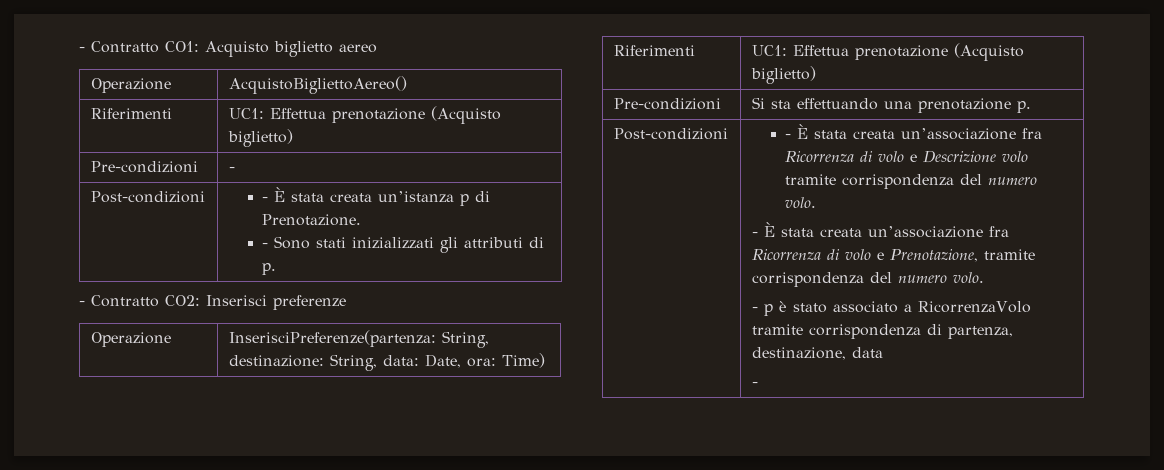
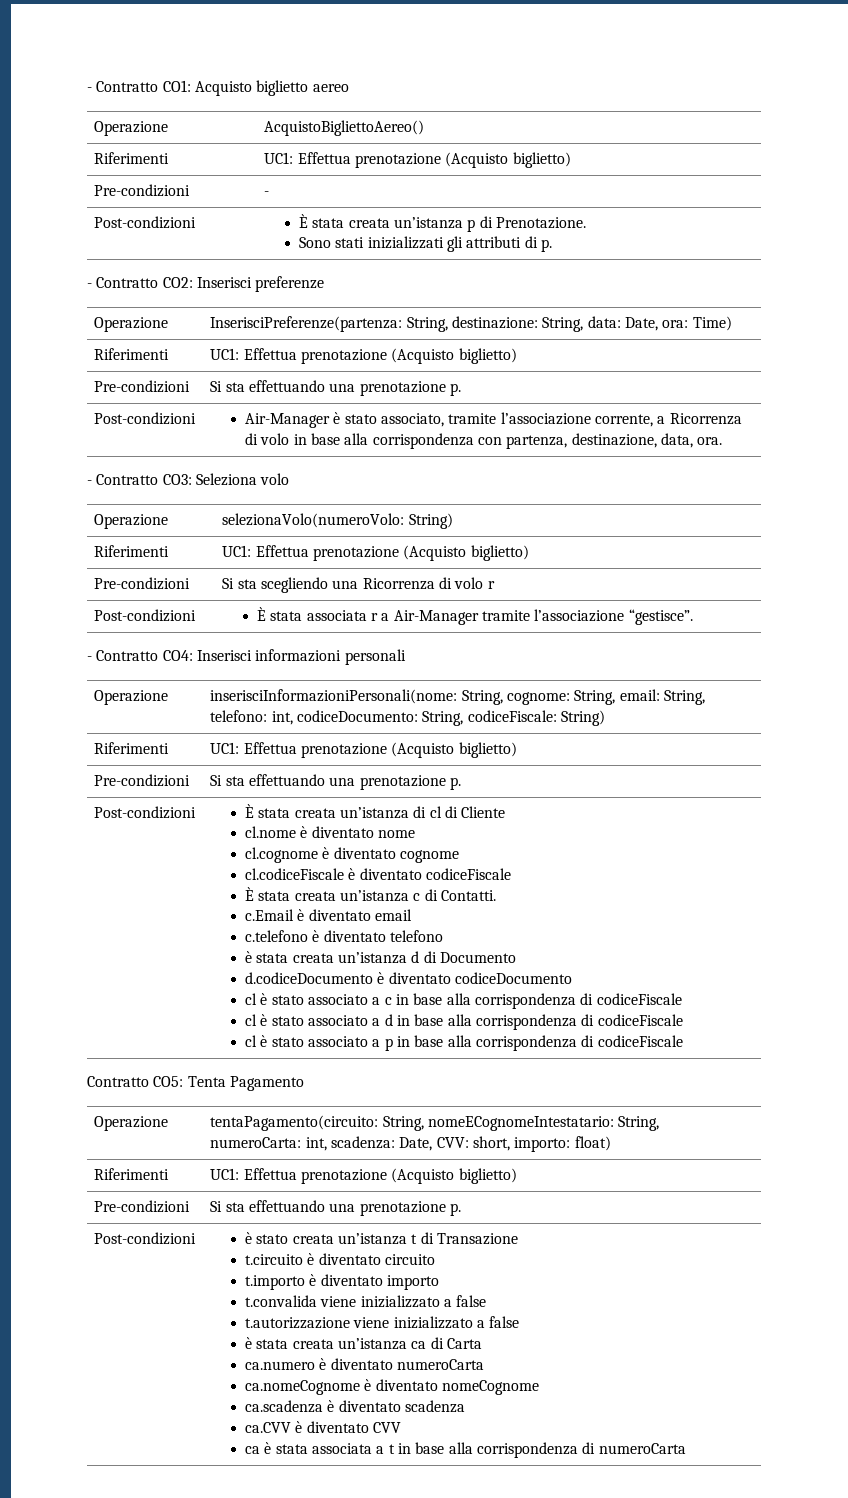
[262,197,269,202] - -> (197, 222) none
[262,243,269,248] - -> (586, 223) none
[785,124,1043,140] [785,150,1029,163] [785,174,1038,189] [785,197,817,208] [751,222,1009,238] [751,249,1035,262] [751,272,984,287] [751,301,1031,316] [751,324,1013,339] [751,347,883,360] [751,382,758,387] - È stata creata un’associazione fra Ricorrenza di volo e Descrizione volo tramite corrispondenza del numero volo. // - È stata creata un’associazione fra Ricorrenza di volo e Prenotazione, tramite corrispondenza del numero volo. // - p è stato associato a RicorrenzaVolo tramite corrispondenza di partenza, destinazione, data // - -> [245,412,742,428] [245,433,723,449] [87,473,290,486] [94,514,169,529] [222,513,453,529] [94,545,170,557] [222,545,529,561] [94,577,191,590] [222,577,495,593] [94,609,197,622] [257,607,693,625] [87,649,406,665] [94,690,169,705] [210,689,706,705] [210,710,606,726] [94,742,170,754] [210,742,517,758] [94,774,191,787] [210,774,462,790] [94,806,197,819] [245,804,506,819] [245,826,415,838] [245,847,459,863] [245,868,511,880] [245,887,496,902] [245,909,412,921] [245,930,443,942] [245,951,516,964] [245,972,572,984] [245,993,682,1009] [245,1014,683,1030] [245,1035,683,1051] [87,1076,304,1091] [94,1116,169,1131] [210,1115,660,1131] [210,1136,611,1152] [94,1168,170,1180] [210,1168,517,1184] [94,1200,191,1213] [210,1200,462,1216] [94,1232,197,1245] [245,1232,518,1245] [245,1253,435,1265] [245,1274,439,1290] [245,1295,487,1308] [245,1316,520,1329] [245,1337,482,1350] [245,1358,484,1370] [245,1379,539,1395] [245,1400,465,1413] [245,1421,401,1433] [245,1442,686,1458] Air-Manager è stato associato, tramite l’associazione corrente, a Ricorrenza di volo in base alla corrispondenza con partenza, destinazione, data, ora. // - Contratto CO3: Seleziona volo // Operazione | selezionaVolo(numeroVolo: String) // Riferimenti | UC1: Effettua prenotazione (Acquisto biglietto) // Pre-condizioni | Si sta scegliendo una Ricorrenza di volo r // Post-condizioni | È stata associata r a Air-Manager tramite l’associazione “gestisce”. // - Contratto CO4: Inserisci informazioni personali // Operazione | inserisciInformazioniPersonali(nome: String, cognome: String, email: String, telefono: int, codiceDocumento: String, codiceFiscale: String) // Riferimenti | UC1: Effettua prenotazione (Acquisto biglietto) // Pre-condizioni | Si sta effettuando una prenotazione p. // Post-condizioni | È stata creata un’istanza di cl di Cliente // cl.nome è diventato nome // cl.cognome è diventato cognome // cl.codiceFiscale è diventato codiceFiscale // È stata creata un’istanza c di Contatti. // c.Email è diventato email // c.telefono è diventato telefono // è stata creata un’istanza d di Documento // d.codiceDocumento è diventato codiceDocumento // cl è stato associato a c in base alla corrispondenza di codiceFiscale // cl è stato associato a d in base alla corrispondenza di codiceFiscale // cl è stato associato a p in base alla corrispondenza di codiceFiscale // Contratto CO5: Tenta Pagamento // Operazione | tentaPagamento(circuito: String, nomeECognomeIntestatario: String, numeroCarta: int, scadenza: Date, CVV: short, importo: float) // Riferimenti | UC1: Effettua prenotazione (Acquisto biglietto) // Pre-condizioni | Si sta effettuando una prenotazione p. // Post-condizioni | è stato creata un’istanza t di Transazione // t.circuito è diventato circuito // t.importo è diventato importo // t.convalida viene inizializzato a false // t.autorizzazione viene inizializzato a false // è stata creata un’istanza ca di Carta // ca.numero è diventato numeroCarta // ca.nomeCognome è diventato nomeCognome // ca.scadenza è diventato scadenza // ca.CVV è diventato CVV // ca è stata associata a t in base alla corrispondenza di numeroCarta

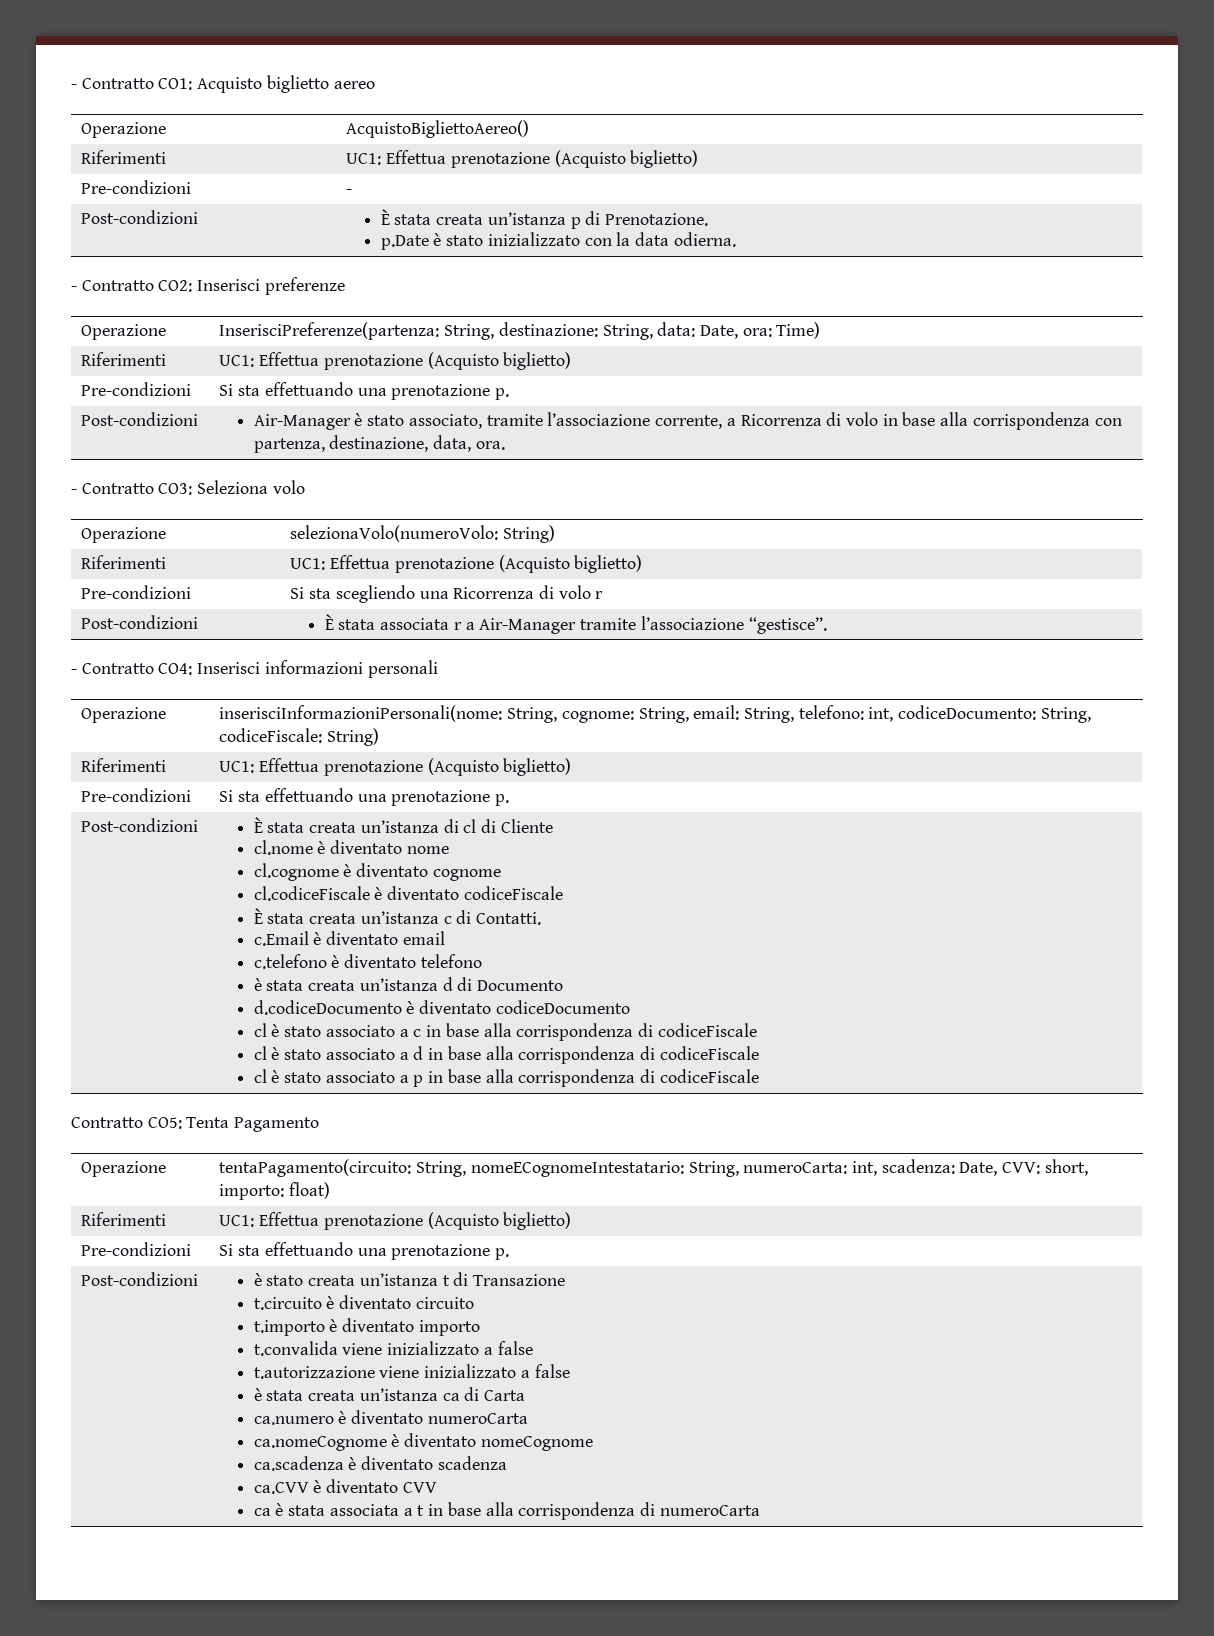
[299,236,552,252] Sono stati inizializzati gli attributi di p. -> [380,232,736,250] p.Date è stato inizializzato con la data odierna.

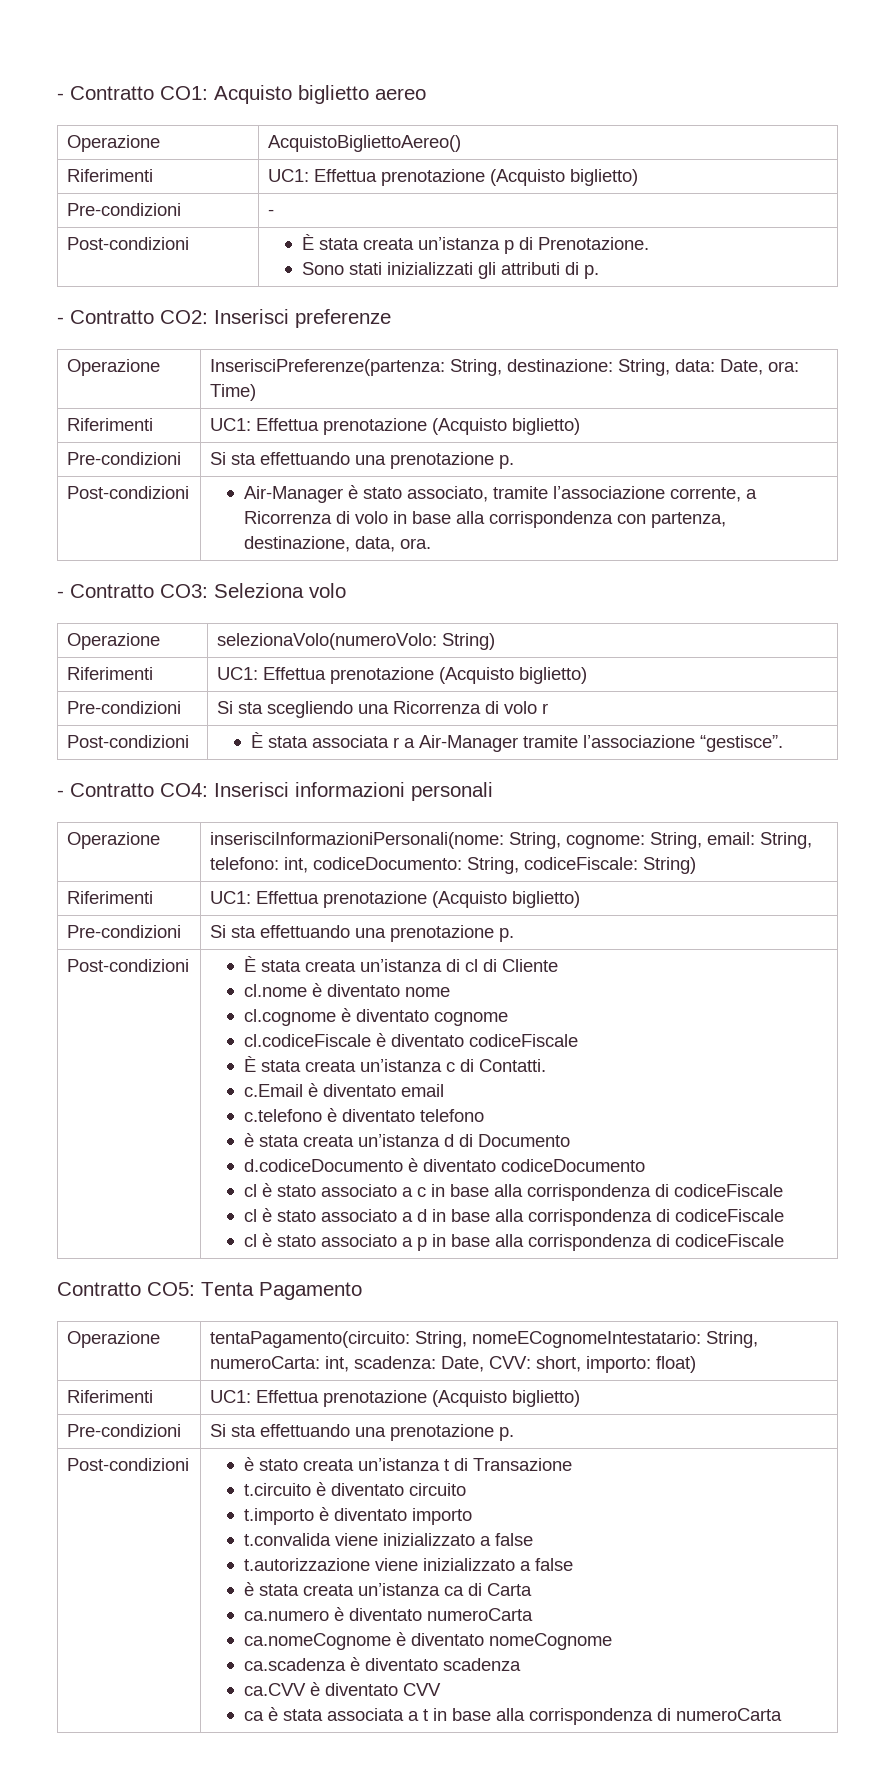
[380,232,736,250] p.Date è stato inizializzato con la data odierna. -> [301,262,599,279] Sono stati inizializzati gli attributi di p.

